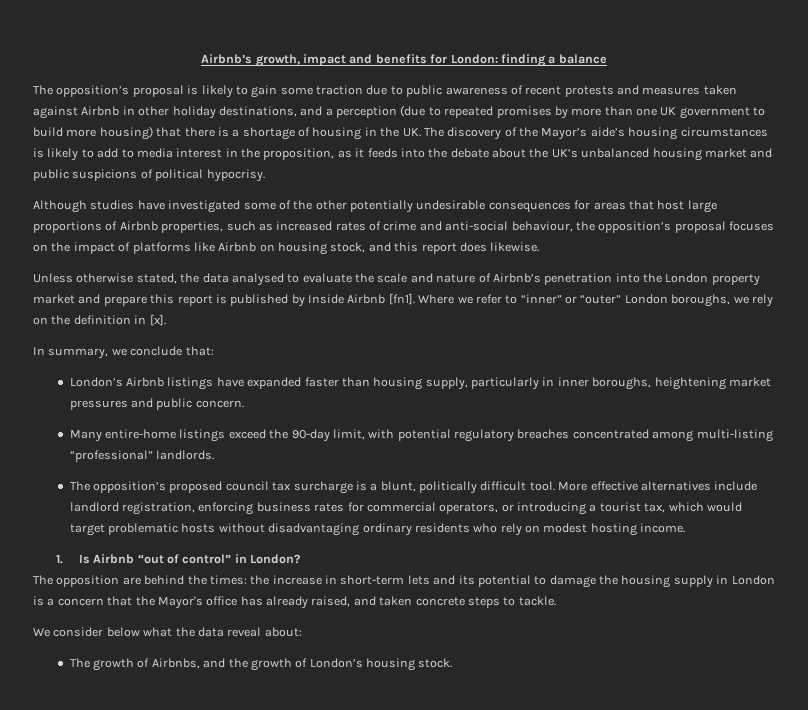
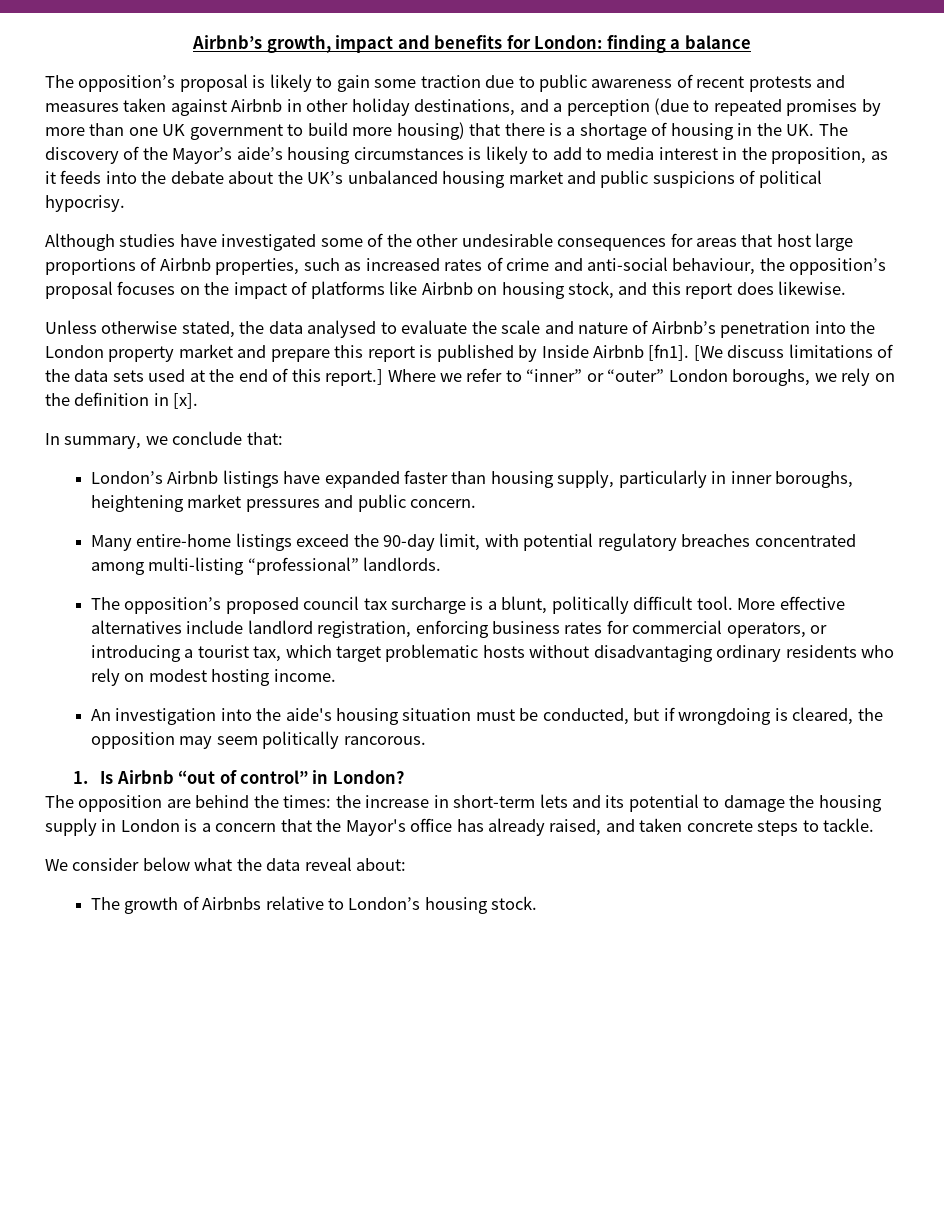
[350,200,413,213] potentially -> (459, 240) none
(415, 299) none -> [693,344,894,361] [45,368,384,386] [We discuss limitations of the data sets used at the end of this report.]
[706,502,742,512] would -> (332, 651) none
(686, 528) none -> [90,707,883,725] [90,731,426,749] // An investigation into the aide's housing situation must be conducted, but if wrongdoing is cleared, the opposition may seem politically rancorous.
[151,658,308,671] Airbnbs, and the growth of -> [202,896,345,910] Airbnbs relative to

